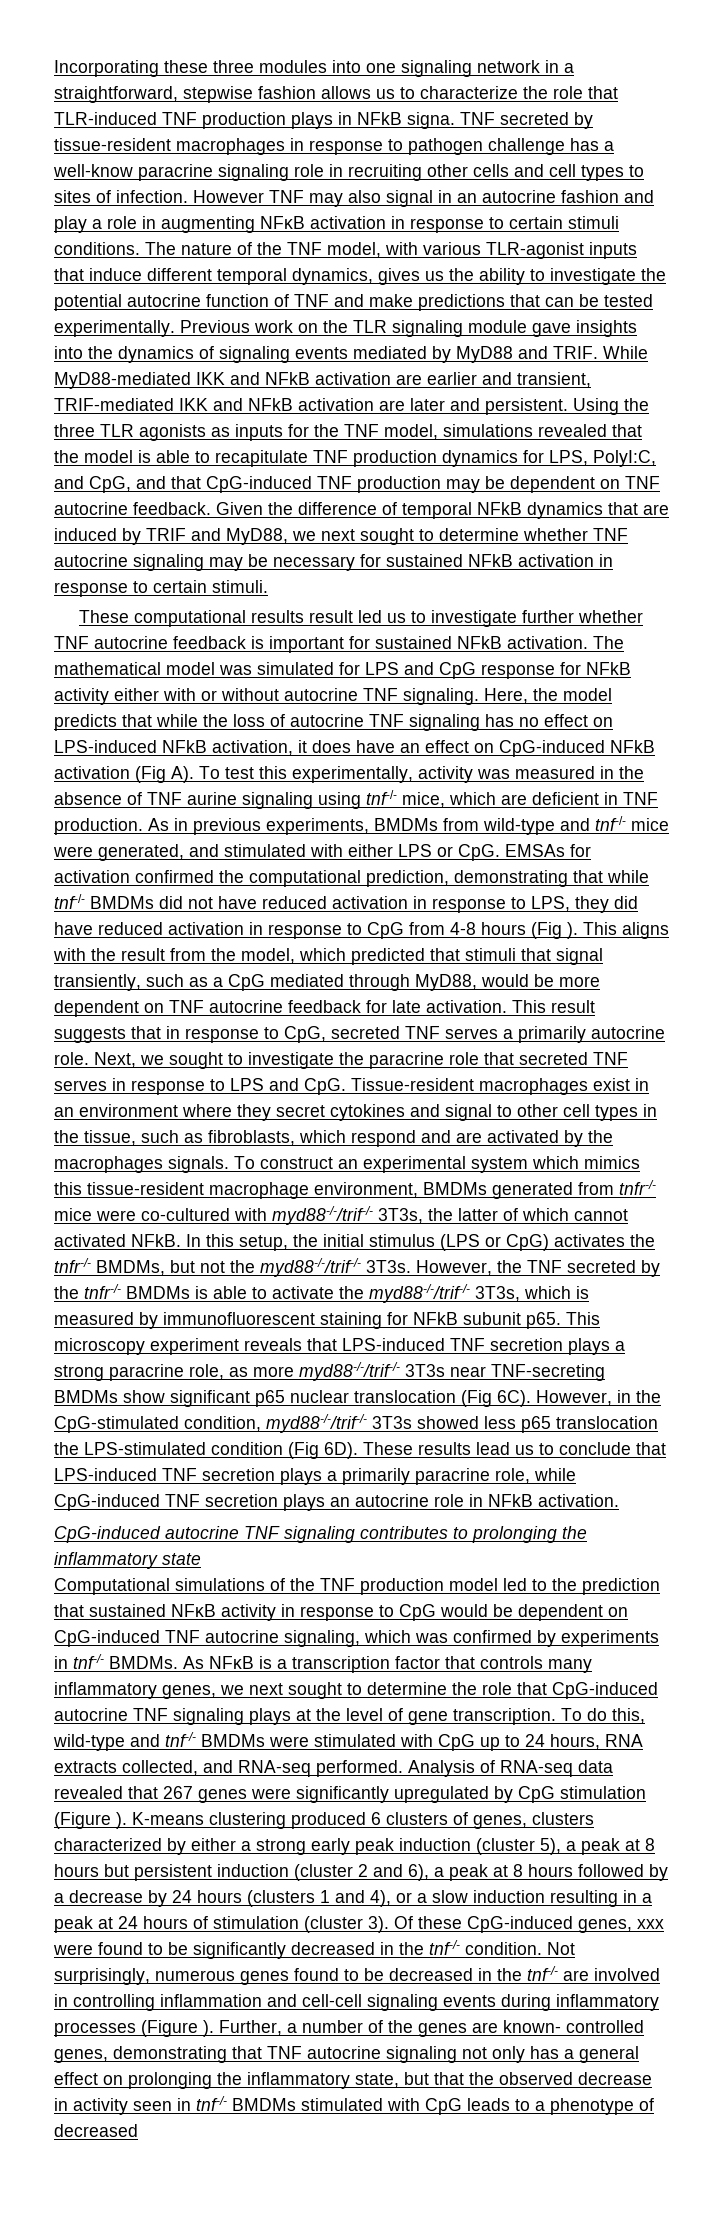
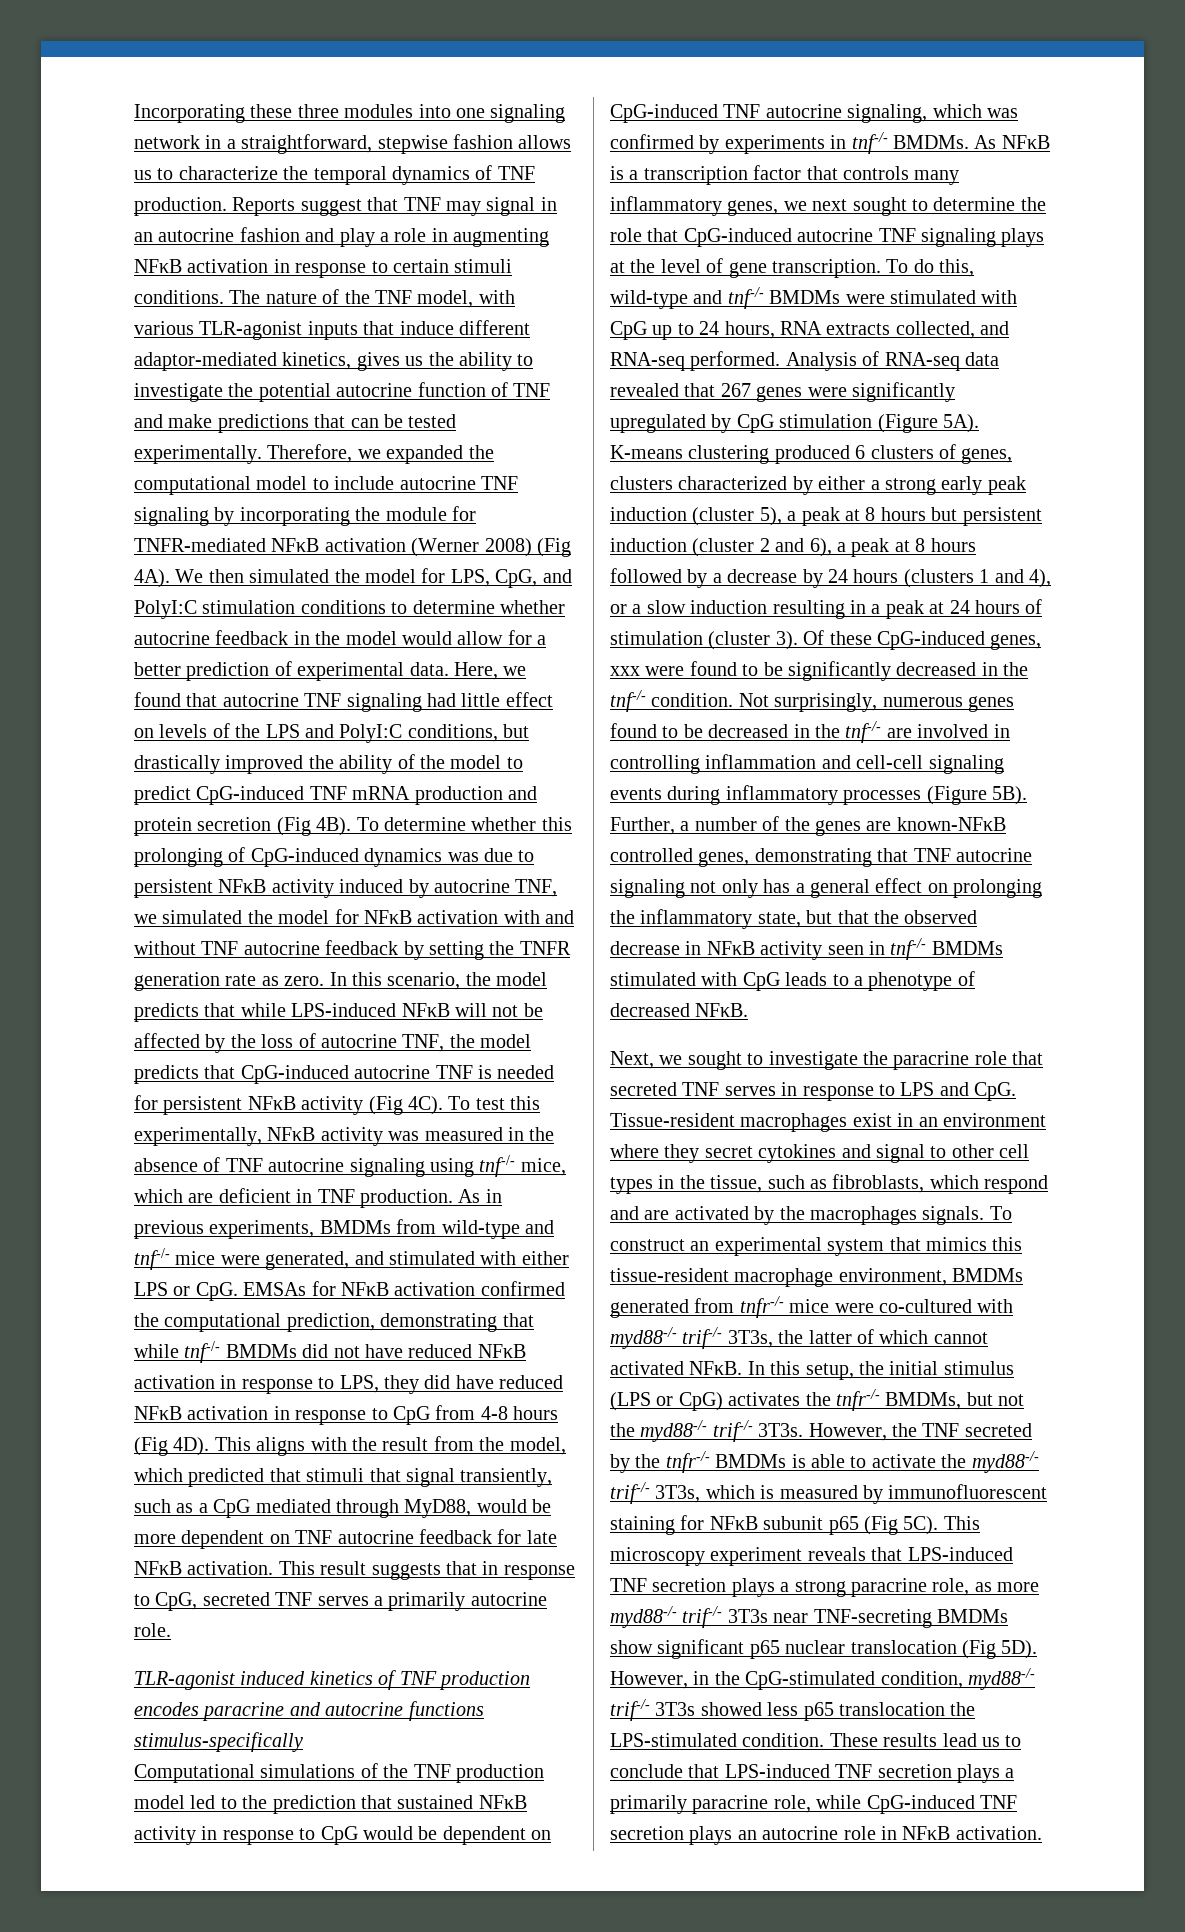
[553,86,618,99] [54,112,593,129] [54,138,614,155] [53,164,644,181] [54,190,264,203] role that TLR-induced TNF production plays in NFkB signa. TNF secreted by tissue-resident macrophages in response to pathogen challenge has a well-know paracrine signaling role in recruiting other cells and cell types to sites of infection. However -> [313,165,535,185] [134,197,399,216] temporal dynamics of TNF production. Reports suggest that
[348,190,381,203] also -> (481, 208) none
[217,268,373,285] temporal dynamics, -> [134,352,352,371] adaptor-mediated kinetics,
[180,320,637,337] [54,346,648,363] [54,372,591,389] [54,398,649,415] [54,424,642,441] [54,450,656,467] [54,476,660,493] [54,502,669,519] [54,528,628,545] [54,554,613,571] [54,580,268,597] [79,610,644,627] [54,636,624,653] [54,662,631,679] [54,688,528,705] Previous work on the TLR signaling module gave insights into the dynamics of signaling events mediated by MyD88 and TRIF. While MyD88-mediated IKK and NFkB activation are earlier and transient, TRIF-mediated IKK and NFkB activation are later and persistent. Using the three TLR agonists as inputs for the TNF model, simulations revealed that the model is able to recapitulate TNF production dynamics for LPS, PolyI:C, and CpG, and that CpG-induced TNF production may be dependent on TNF autocrine feedback. Given the difference of temporal NFkB dynamics that are induced by TRIF and MyD88, we next sought to determine whether TNF autocrine signaling may be necessary for sustained NFkB activation in response to certain stimuli. // These computational results result led us to investigate further whether TNF autocrine feedback is important for sustained NFkB activation. The mathematical model was simulated for LPS and CpG response for NFkB activity either with or without autocrine TNF signaling. Here, -> [267,444,494,464] [134,476,518,495] [134,506,476,526] [134,538,571,557] [134,568,572,588] [134,600,565,619] [134,630,547,645] [134,661,527,681] [134,692,553,712] [134,723,530,743] [134,754,523,774] [134,786,537,805] [134,817,572,836] [134,847,535,867] [134,879,558,898] [134,909,575,924] [134,940,571,960] [134,972,461,991] Therefore, we expanded the computational model to include autocrine TNF signaling by incorporating the module for TNFR-mediated NFκB activation (Werner 2008) (Fig 4A). We then simulated the model for LPS, CpG, and PolyI:C stimulation conditions to determine whether autocrine feedback in the model would allow for a better prediction of experimental data. Here, we found that autocrine TNF signaling had little effect on levels of the LPS and PolyI:C conditions, but drastically improved the ability of the model to predict CpG-induced TNF mRNA production and protein secretion (Fig 4B). To determine whether this prolonging of CpG-induced dynamics was due to persistent NFκB activity induced by autocrine TNF, we simulated the model for NFκB activation with and without TNF autocrine feedback by setting the TNFR generation rate as zero. In this scenario,
[203,714,613,731] [54,740,655,757] [54,766,194,783] the loss of autocrine TNF signaling has no effect on LPS-induced NFkB activation, it does have an effect on CpG-induced NFkB activation (Fig A). -> [291,1003,543,1017] [134,1033,532,1053] [134,1065,555,1084] [134,1095,443,1115] LPS-induced NFκB will not be affected by the loss of autocrine TNF, the model predicts that CpG-induced autocrine TNF is needed for persistent NFκB activity (Fig 4C).
(413, 774) none -> [267,1127,316,1141] NFκB
[187,792,237,805] aurine -> [268,1158,345,1172] autocrine
(591, 850) none -> [341,1282,389,1296] NFκB
(327, 902) none -> [477,1344,526,1358] NFκB
(163, 928) none -> [134,1406,182,1420] NFκB
[567,922,578,939] ). -> [173,1437,210,1456] 4D).
(421, 1006) none -> [134,1561,182,1575] NFκB
[94,1052,628,1069] [54,1078,649,1095] [54,1104,657,1121] [54,1130,613,1147] [54,1156,640,1173] [54,1180,656,1199] [54,1206,628,1225] [54,1234,655,1251] [54,1258,660,1277] [54,1284,589,1303] [54,1312,600,1329] [54,1338,625,1355] [54,1362,605,1381] [54,1390,661,1407] [54,1414,658,1433] [54,1442,666,1459] [54,1468,576,1485] [54,1494,619,1511] [54,1526,587,1543] [54,1552,201,1569] Next, we sought to investigate the paracrine role that secreted TNF serves in response to LPS and CpG. Tissue-resident macrophages exist in an environment where they secret cytokines and signal to other cell types in the tissue, such as fibroblasts, which respond and are activated by the macrophages signals. To construct an experimental system which mimics this tissue-resident macrophage environment, BMDMs generated from tnfr-/- mice were co-cultured with myd88-/-/trif-/- 3T3s, the latter of which cannot activated NFkB. In this setup, the initial stimulus (LPS or CpG) activates the tnfr-/- BMDMs, but not the myd88-/-/trif-/- 3T3s. However, the TNF secreted by the tnfr-/- BMDMs is able to activate the myd88-/-/trif-/- 3T3s, which is measured by immunofluorescent staining for NFkB subunit p65. This microscopy experiment reveals that LPS-induced TNF secretion plays a strong paracrine role, as more myd88-/-/trif-/- 3T3s near TNF-secreting BMDMs show significant p65 nuclear translocation (Fig 6C). However, in the CpG-stimulated condition, myd88-/-/trif-/- 3T3s showed less p65 translocation the LPS-stimulated condition (Fig 6D). These results lead us to conclude that LPS-induced TNF secretion plays a primarily paracrine role, while CpG-induced TNF secretion plays an autocrine role in NFkB activation. // CpG-induced autocrine TNF signaling contributes to prolonging the inflammatory state -> [134,1670,530,1690] [134,1701,484,1721] [134,1732,303,1752] // TLR-agonist induced kinetics of TNF production encodes paracrine and autocrine functions stimulus-specifically
[116,1812,127,1829] ). -> [943,414,979,433] 5A).
[203,2020,214,2037] ). -> [992,786,1027,805] 5B).
[503,2020,561,2033] known- -> [896,817,1006,831] known-NFκB
(68, 2104) none -> [706,941,755,955] NFκB
(138, 2130) none -> [695,1003,749,1017] [610,1051,1044,1070] [610,1082,1017,1101] [610,1113,1046,1132] [610,1144,1030,1163] [610,1174,1049,1194] [610,1206,1012,1225] [610,1237,1023,1256] [610,1268,1024,1287] [610,1296,1014,1318] [610,1327,988,1349] [610,1361,1014,1380] [610,1389,1025,1411] [610,1420,1032,1442] [610,1451,1039,1473] [610,1482,1048,1504] [610,1515,980,1535] [610,1547,1013,1566] [610,1578,1040,1597] [610,1606,1008,1628] [610,1639,1038,1659] [610,1668,1035,1690] [610,1699,976,1721] [610,1733,1022,1747] [610,1764,1015,1783] [610,1795,1017,1814] [610,1826,1042,1845] NFκB. // Next, we sought to investigate the paracrine role that secreted TNF serves in response to LPS and CpG. Tissue-resident macrophages exist in an environment where they secret cytokines and signal to other cell types in the tissue, such as fibroblasts, which respond and are activated by the macrophages signals. To construct an experimental system that mimics this tissue-resident macrophage environment, BMDMs generated from tnfr-/- mice were co-cultured with myd88-/- trif-/- 3T3s, the latter of which cannot activated NFκB. In this setup, the initial stimulus (LPS or CpG) activates the tnfr-/- BMDMs, but not the myd88-/- trif-/- 3T3s. However, the TNF secreted by the tnfr-/- BMDMs is able to activate the myd88-/- trif-/- 3T3s, which is measured by immunofluorescent staining for NFκB subunit p65 (Fig 5C). This microscopy experiment reveals that LPS-induced TNF secretion plays a strong paracrine role, as more myd88-/- trif-/- 3T3s near TNF-secreting BMDMs show significant p65 nuclear translocation (Fig 5D). However, in the CpG-stimulated condition, myd88-/- trif-/- 3T3s showed less p65 translocation the LPS-stimulated condition. These results lead us to conclude that LPS-induced TNF secretion plays a primarily paracrine role, while CpG-induced TNF secretion plays an autocrine role in NFκB activation.

